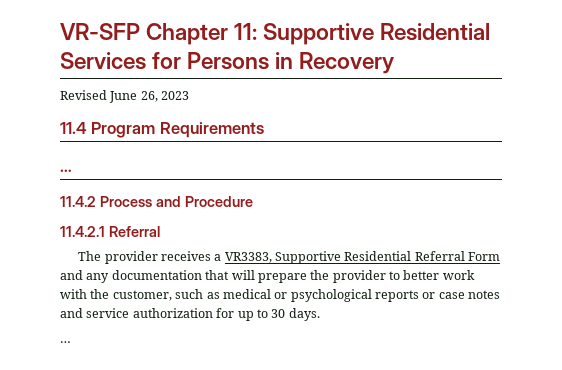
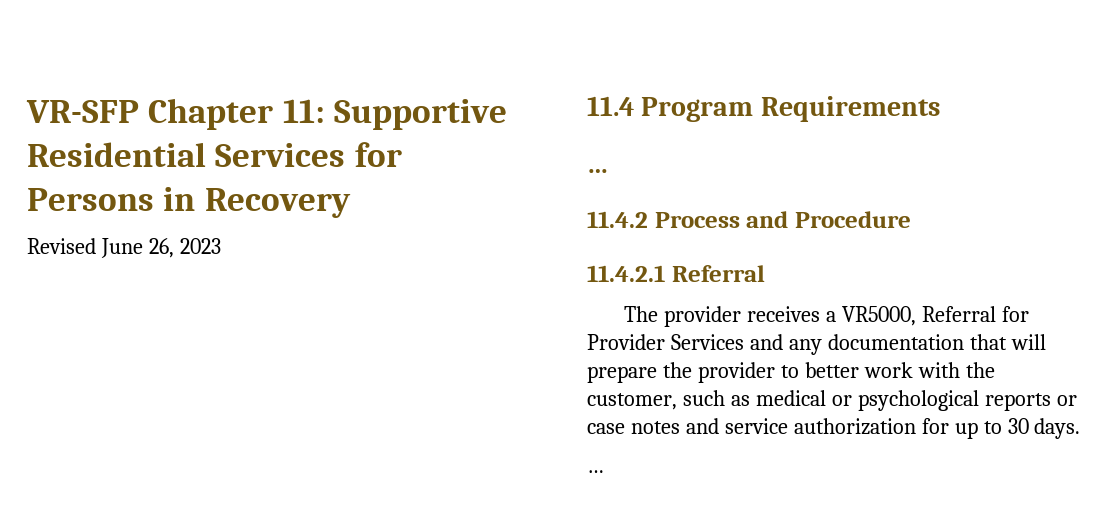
[224,251,501,264] VR3383, Supportive Residential Referral Form -> [841,306,1029,326] [587,334,744,350] VR5000, Referral for Provider Services

